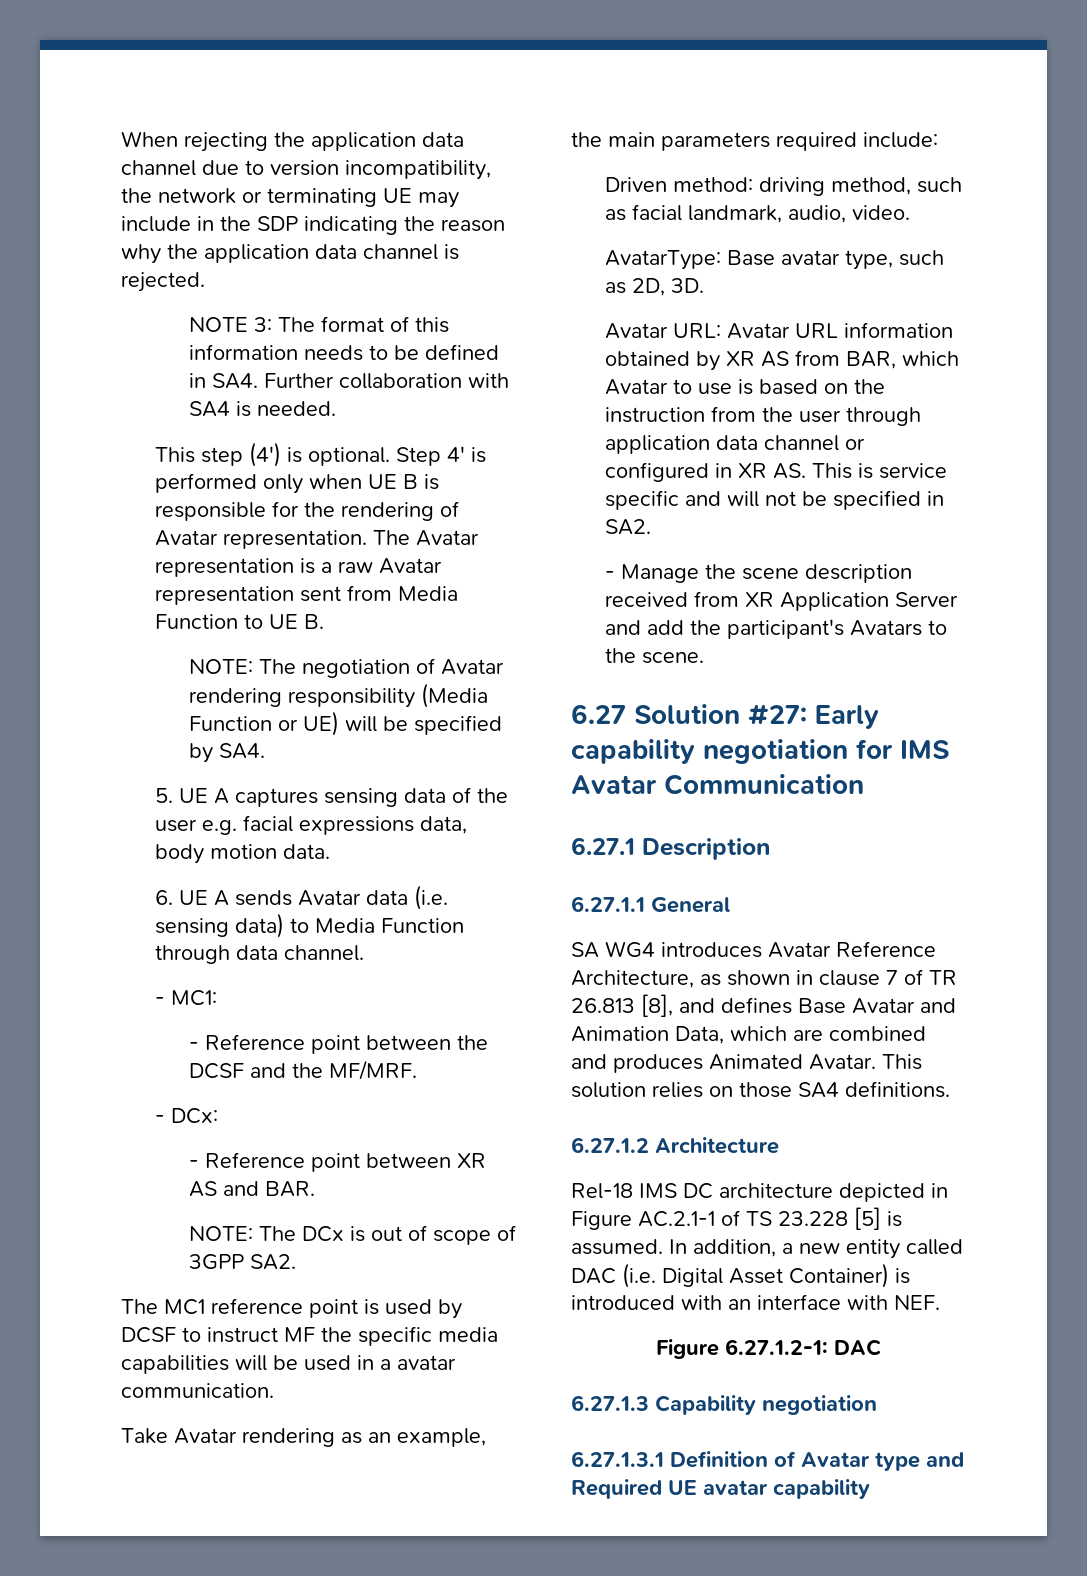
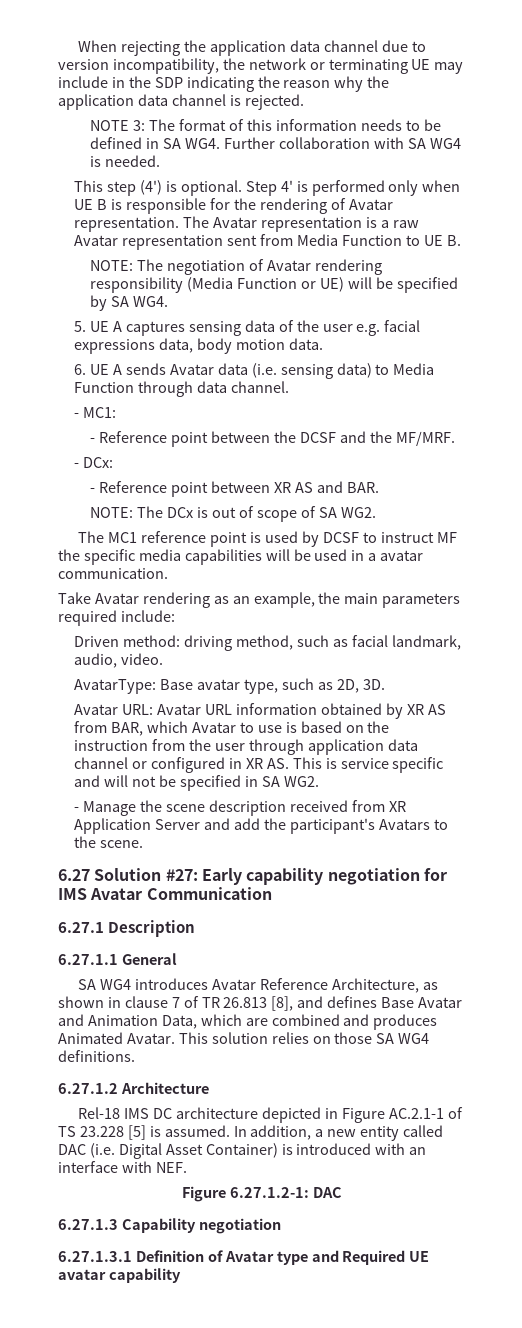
[211,373,258,389] SA4. -> [163,138,221,149] SA WG4.
[188,401,230,417] SA4 -> [407,138,461,149] SA WG4
[218,743,265,759] SA4. -> [111,296,169,307] SA WG4.
[188,1254,296,1270] 3GPP SA2. -> [318,507,376,518] SA WG2.
[604,519,651,535] SA2. -> [261,776,319,787] SA WG2.
[798,1082,839,1098] SA4 -> [376,1033,430,1044] SA WG4

